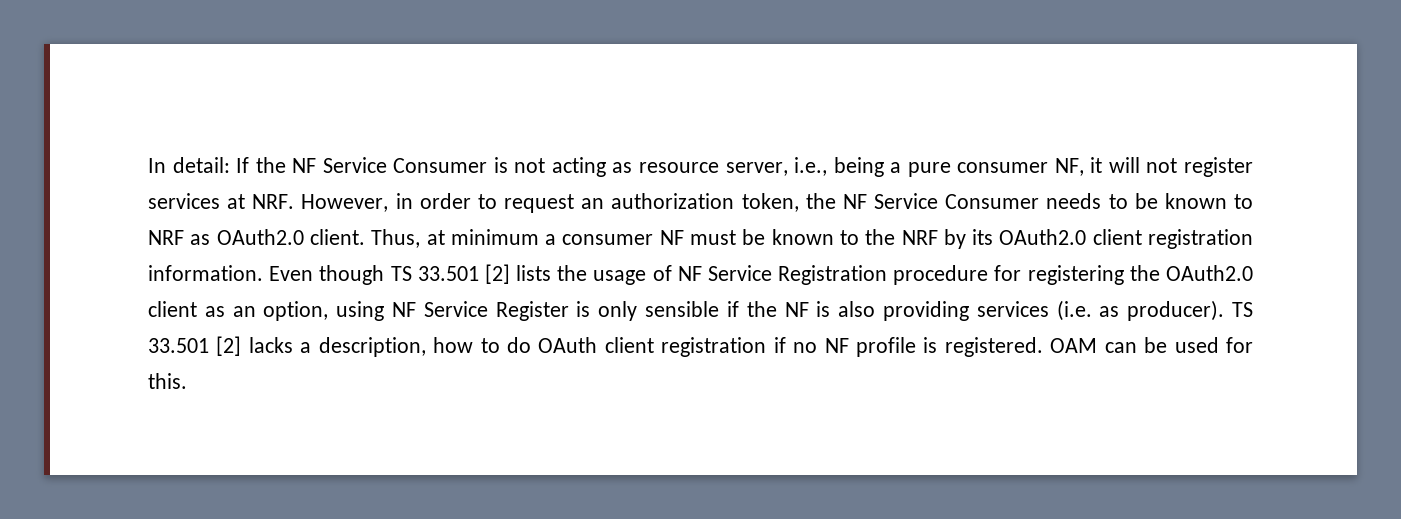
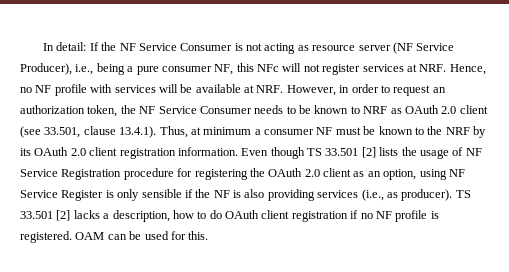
[725,162,788,176] server, -> [358,42,455,54] [20,63,72,75] server (NF Service Producer),
[1090,157,1103,173] it -> [236,63,279,72] this NFc
(295, 201) none -> [449,64,486,75] [20,84,284,96] Hence, no NF profile with services will be available at NRF.
[216,229,365,245] OAuth2.0 client. -> [404,105,488,114] [20,126,157,138] OAuth 2.0 client (see 33.501, clause 13.4.1).
[999,229,1087,245] OAuth2.0 -> [34,147,86,156] OAuth 2.0
[1165,265,1253,281] OAuth2.0 -> [268,168,320,177] OAuth 2.0
[1056,300,1092,321] (i.e. -> [361,189,384,201] (i.e.,

